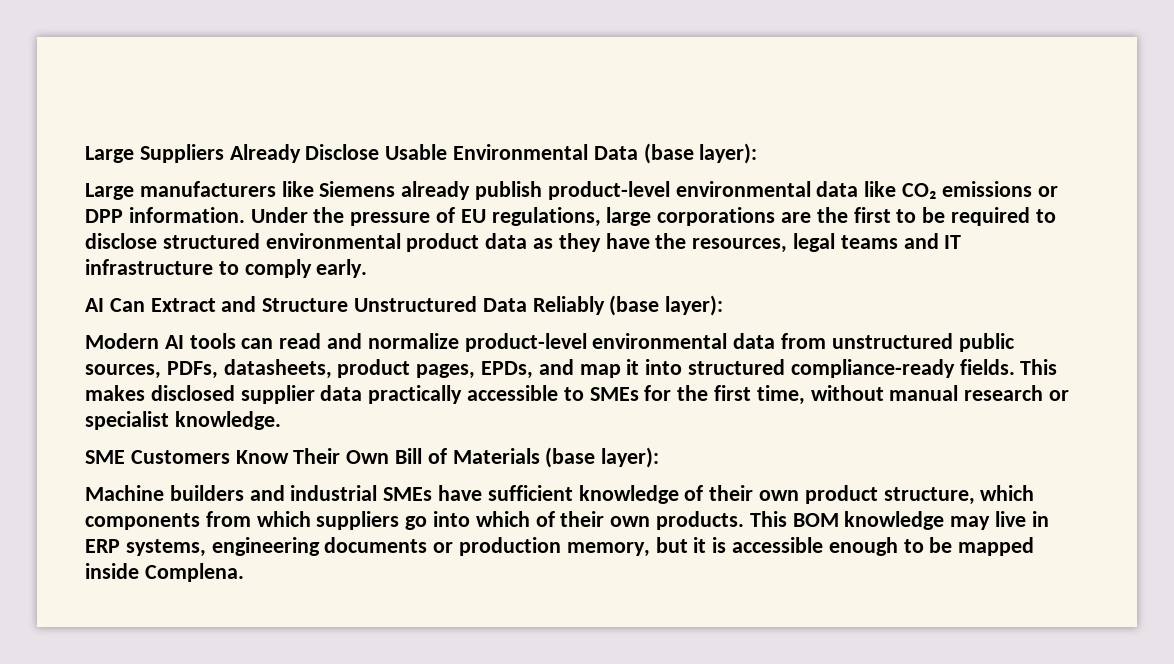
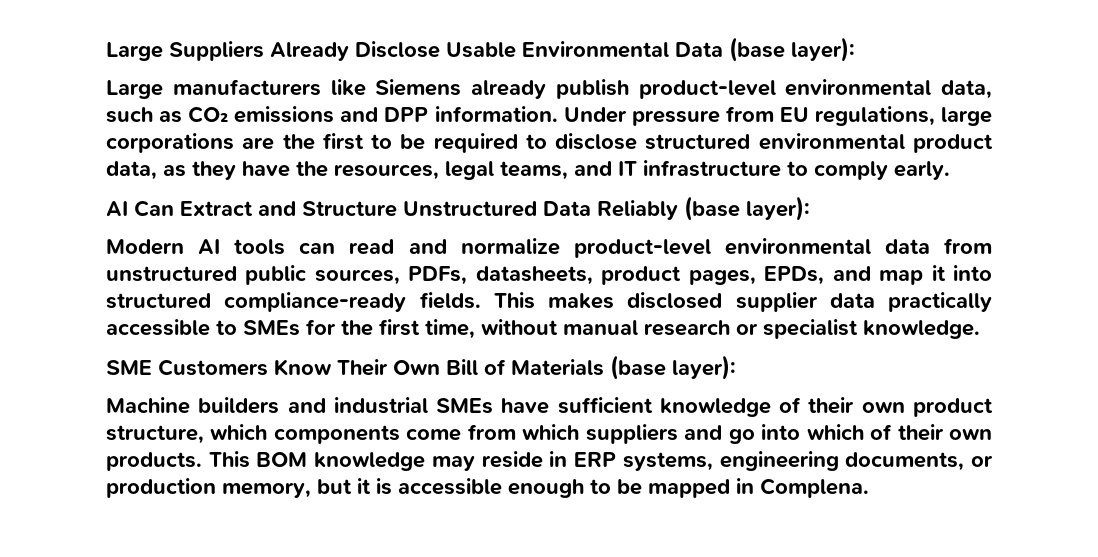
[816,181,897,197] data like -> [941,80,992,99] [106,107,183,123] data, such as
[1037,186,1058,197] or -> [340,107,379,122] and
[313,207,456,226] the pressure of -> [631,106,774,126] pressure from
[485,233,528,249] data -> [106,161,157,180] data,
[840,235,898,249] teams -> [500,161,568,180] teams,
(200, 521) none -> [406,429,462,441] come
(400, 520) none -> [684,425,723,440] and
[995,511,1027,527] live -> [481,451,543,468] reside
[324,537,428,553] documents -> [845,452,965,471] documents,
[85,563,139,579] inside -> [736,478,754,494] in

